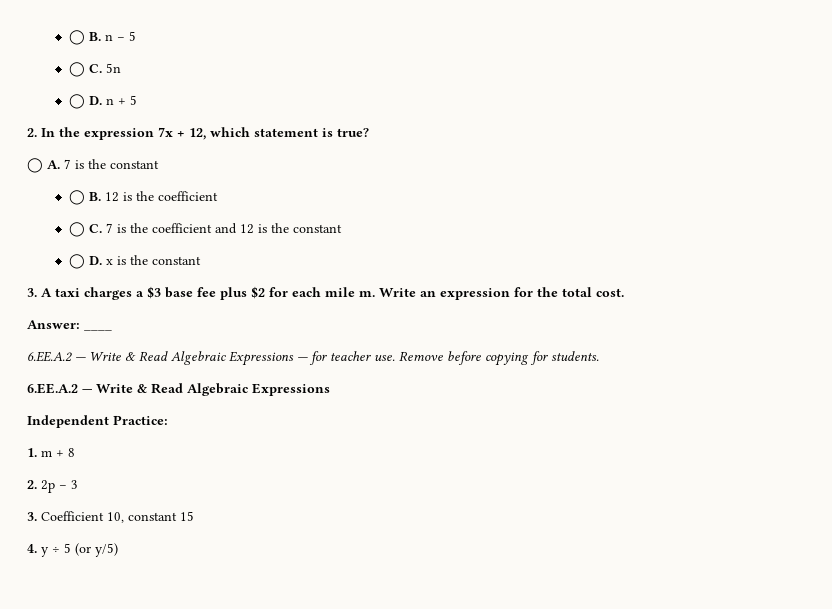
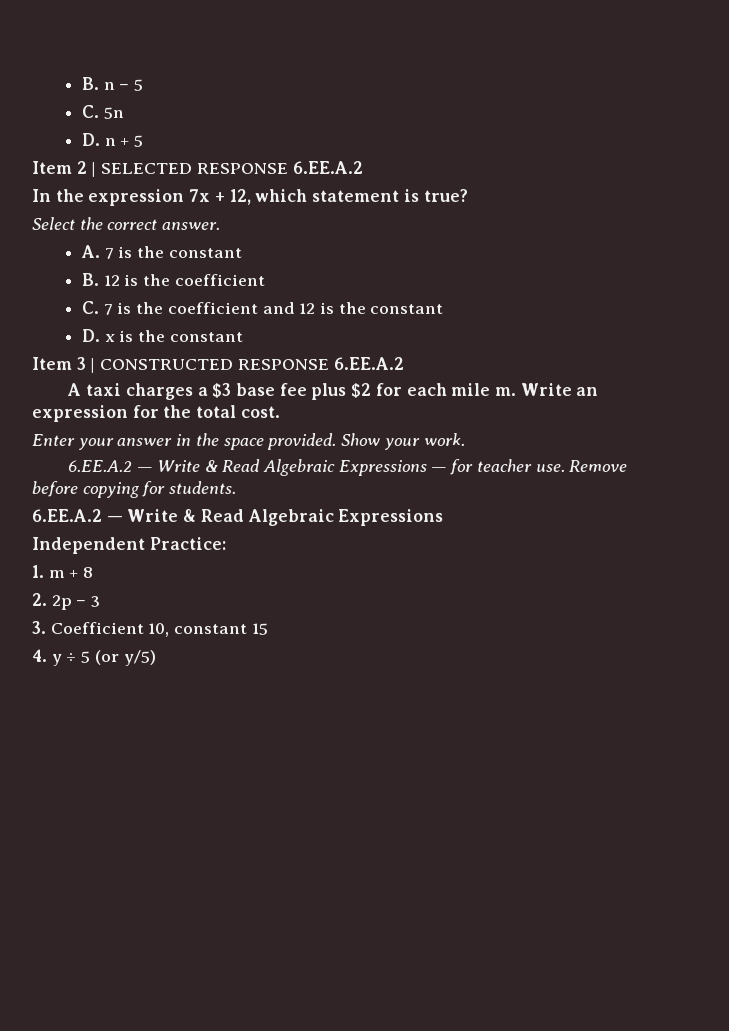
[68,30,85,45] ◯ -> (81, 83) none
[68,62,85,77] ◯ -> (144, 85) none
[68,94,85,109] ◯ -> (124, 113) none
[27,128,37,137] 2. -> [32,161,363,177] Item 2 | SELECTED RESPONSE 6.EE.A.2 //
[27,158,43,173] ◯ -> [32,217,221,230] Select the correct answer. //
[68,190,85,205] ◯ -> (242, 253) none
[68,222,85,237] ◯ -> (265, 280) none
[68,254,85,269] ◯ -> (444, 309) none
[27,288,37,297] 3. -> [32,357,404,373] Item 3 | CONSTRUCTED RESPONSE 6.EE.A.2 //
[27,320,80,329] [84,329,112,331] Answer: ____ -> [32,433,465,450] Enter your answer in the space provided. Show your work.

